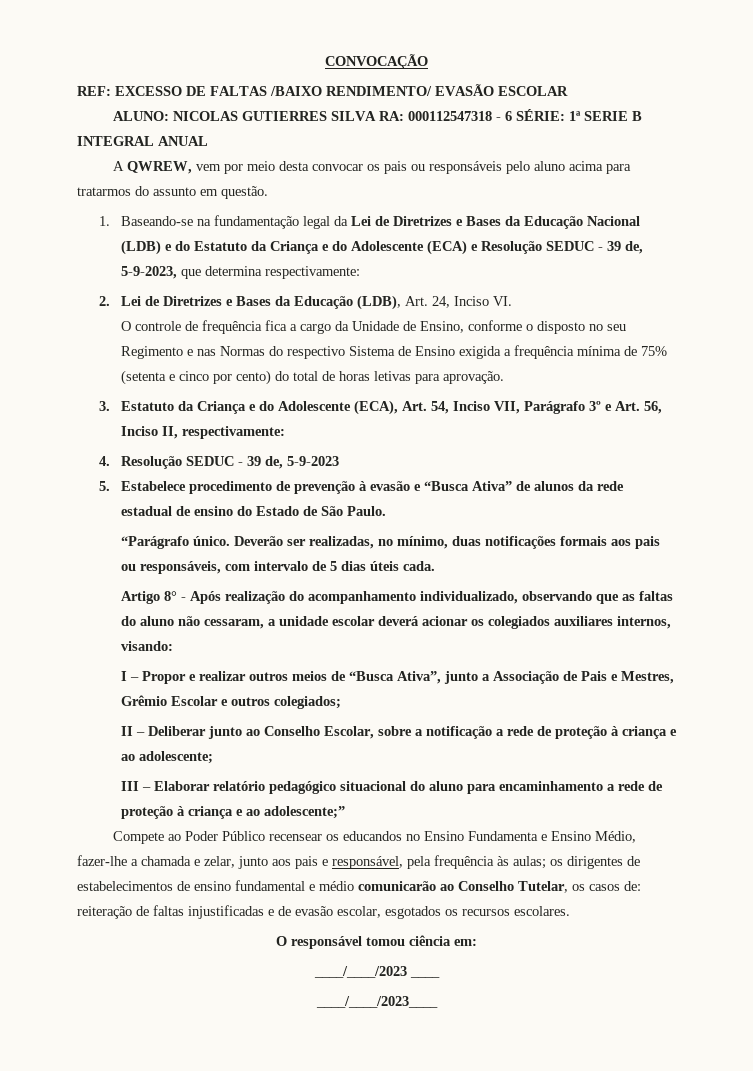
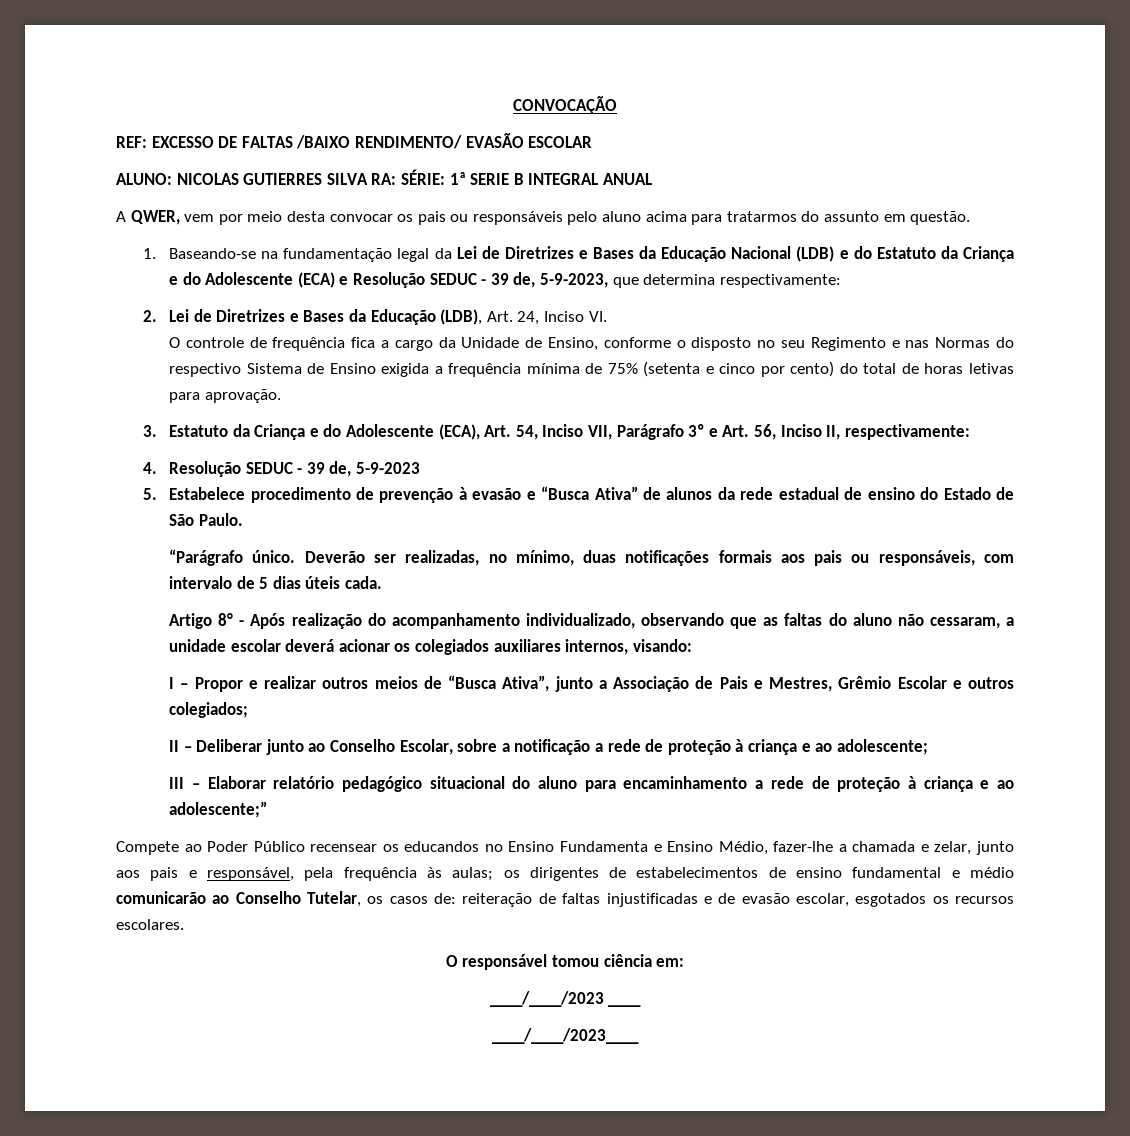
[407,111,512,121] 000112547318 - 6 -> (397, 179) none
[126,161,192,174] QWREW, -> [130,210,180,225] QWER,

